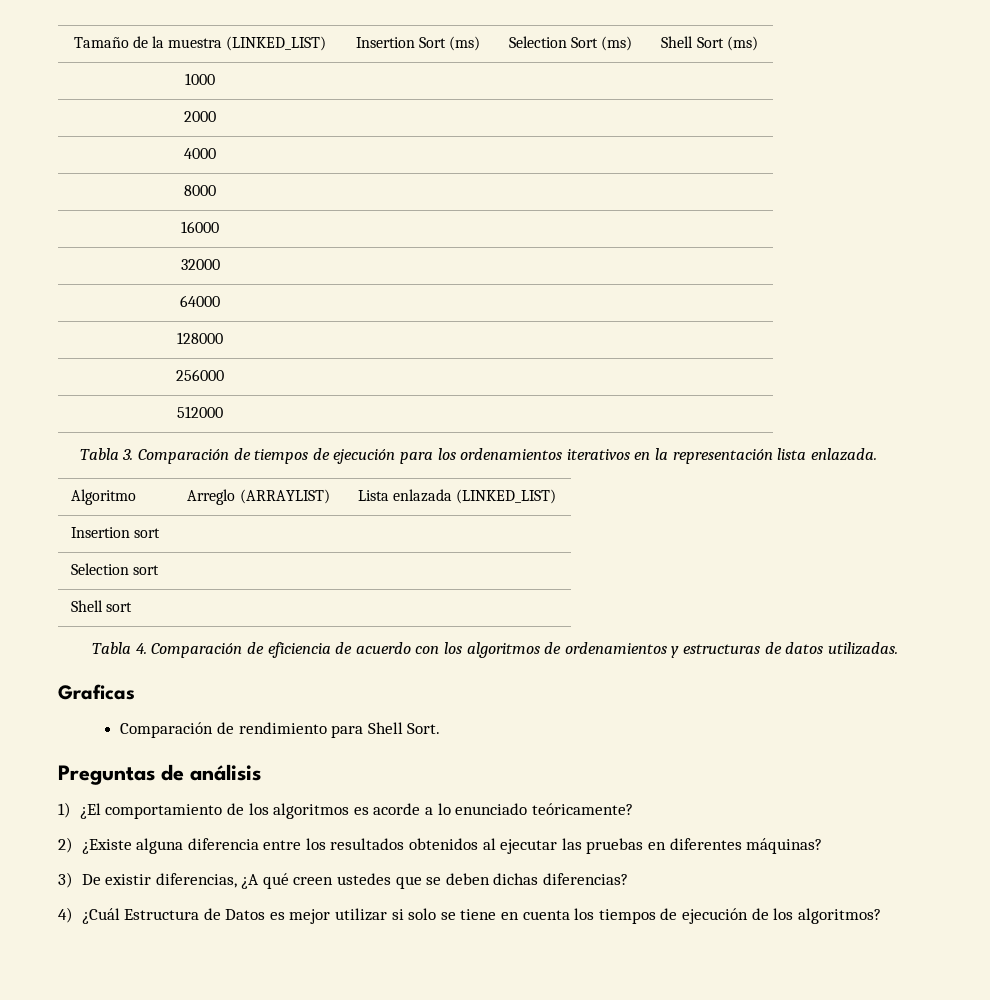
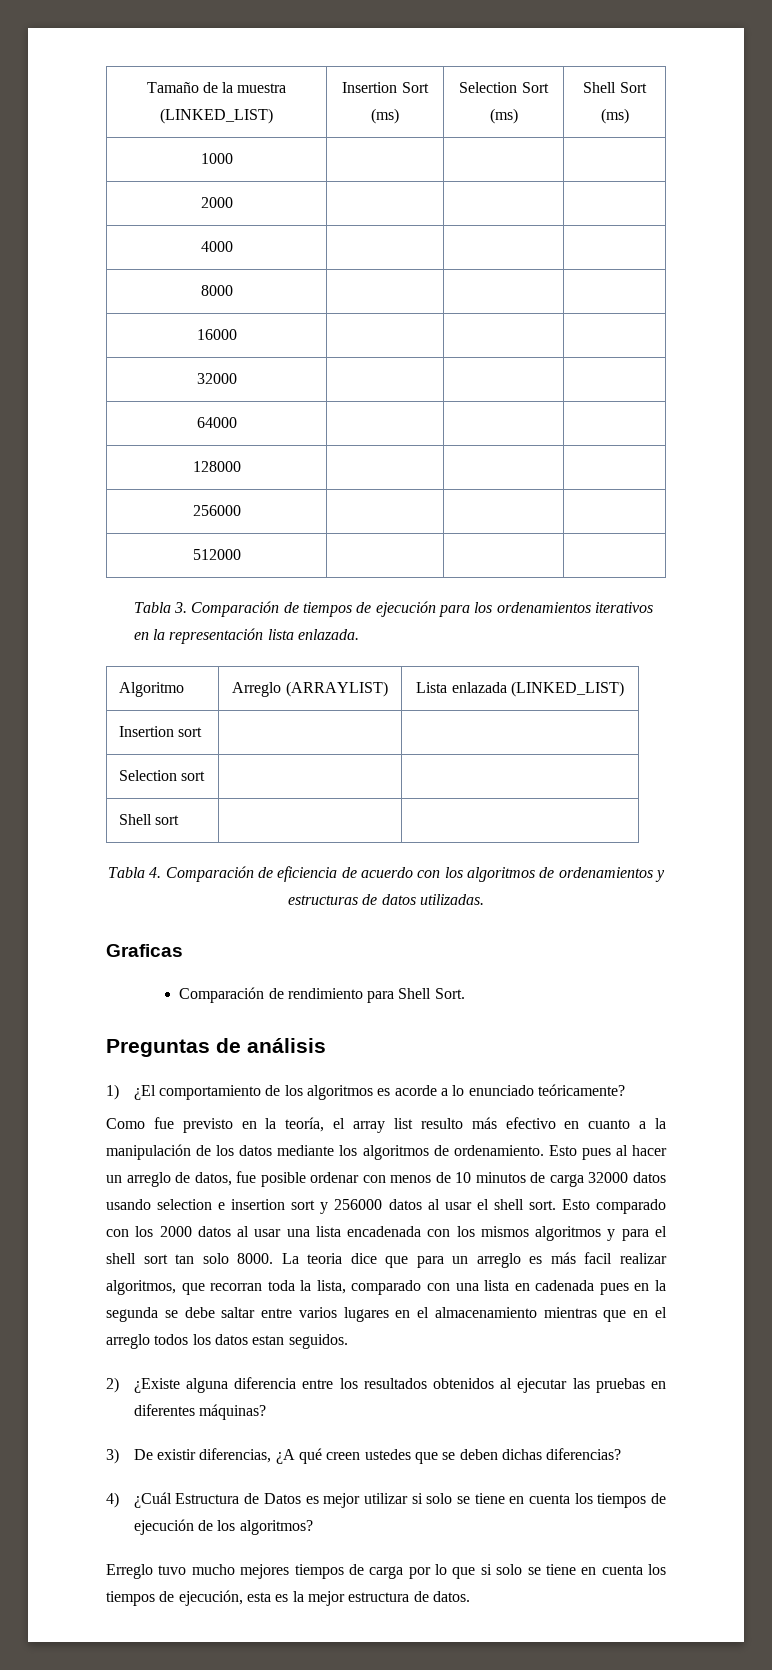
(633, 809) none -> [106,1117,667,1133] [106,1144,667,1160] [106,1171,667,1187] [106,1199,666,1214] [106,1226,667,1241] [106,1252,668,1268] [106,1280,666,1295] [106,1307,667,1322] [106,1334,348,1349] // Como fue previsto en la teoría, el array list resulto más efectivo en cuanto a la manipulación de los datos mediante los algoritmos de ordenamiento. Esto pues al hacer un arreglo de datos, fue posible ordenar con menos de 10 minutos de carga 32000 datos usando selection e insertion sort y 256000 datos al usar el shell sort. Esto comparado con los 2000 datos al usar una lista encadenada con los mismos algoritmos y para el shell sort tan solo 8000. La teoria dice que para un arreglo es más facil realizar algoritmos, que recorran toda la lista, comparado con una lista en cadenada pues en la segunda se debe saltar entre varios lugares en el almacenamiento mientras que en el arreglo todos los datos estan seguidos.
(881, 916) none -> [106,1564,666,1579] [106,1590,470,1606] // Erreglo tuvo mucho mejores tiempos de carga por lo que si solo se tiene en cuenta los tiempos de ejecución, esta es la mejor estructura de datos.

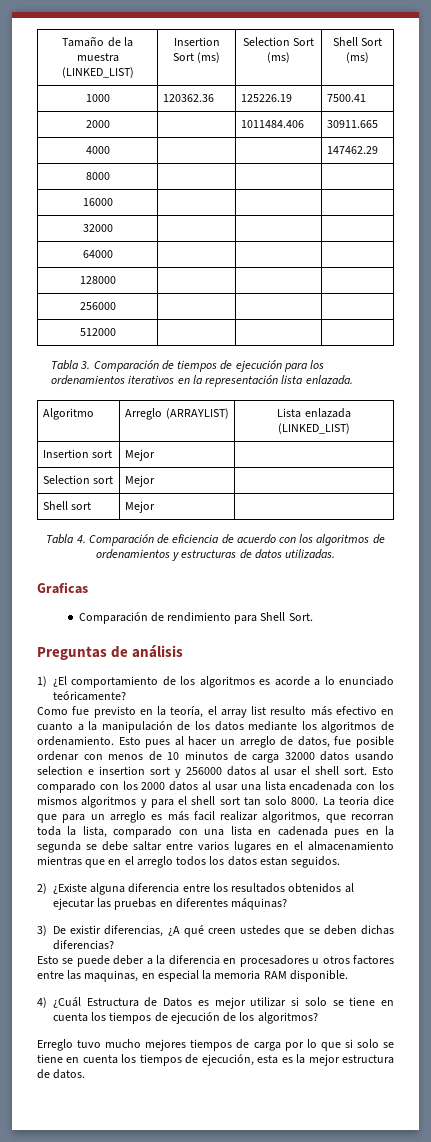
(233, 158) | | -> [162,94,214,102] [240,94,292,102] [326,94,366,102] 120362.36 | 125226.19 | 7500.41
(233, 202) | -> [240,120,304,128] [326,120,378,128] 1011484.406 | 30911.665
(233, 246) none -> [326,146,378,154] 147462.29
(202, 732) none -> [124,449,155,461] Mejor
(205, 776) none -> [124,475,155,487] Mejor
(179, 820) none -> [124,501,155,513] Mejor
(622, 1454) none -> [37,955,394,967] [37,970,348,982] // Esto se puede deber a la diferencia en procesadores u otros factores entre las maquinas, en especial la memoria RAM disponible.

